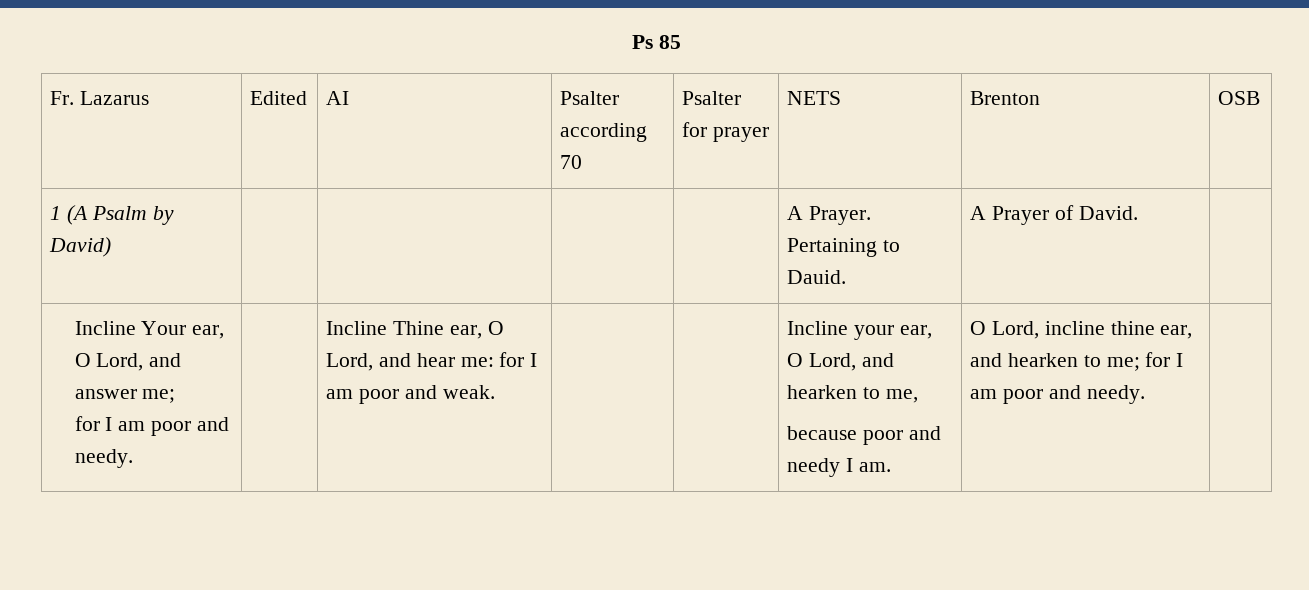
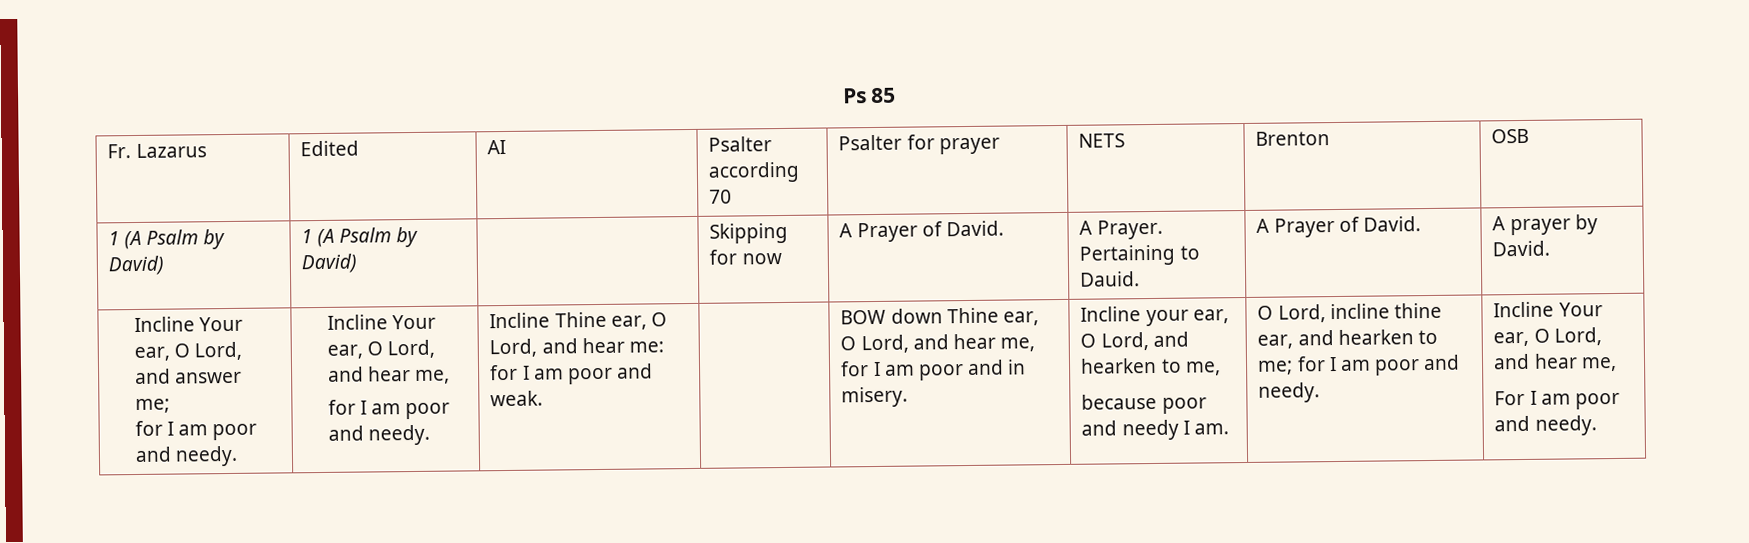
(112, 247) | | | -> [301,226,418,248] [301,253,358,274] [709,222,789,244] [709,249,782,265] [839,220,1004,243] 1 (A Psalm by David) | | Skipping for now | A Prayer of David.
(1138, 213) none -> [1492,214,1598,236] [1492,240,1551,257] A prayer by David.
(133, 458) none -> [327,314,437,330] [327,339,436,359] [328,366,451,384] [328,399,451,420] [328,424,431,446] Incline Your ear, O Lord, and hear me, // for I am poor and needy.
(495, 392) none -> [840,307,1039,326] [840,333,1035,354] [840,359,1027,381] [841,386,909,408] BOW down Thine ear, O Lord, and hear me, for I am poor and in misery.
(1145, 394) none -> [1493,301,1603,318] [1493,327,1602,347] [1493,353,1617,372] [1494,390,1620,410] [1494,415,1597,436] Incline Your ear, O Lord, and hear me, // For I am poor and needy.

